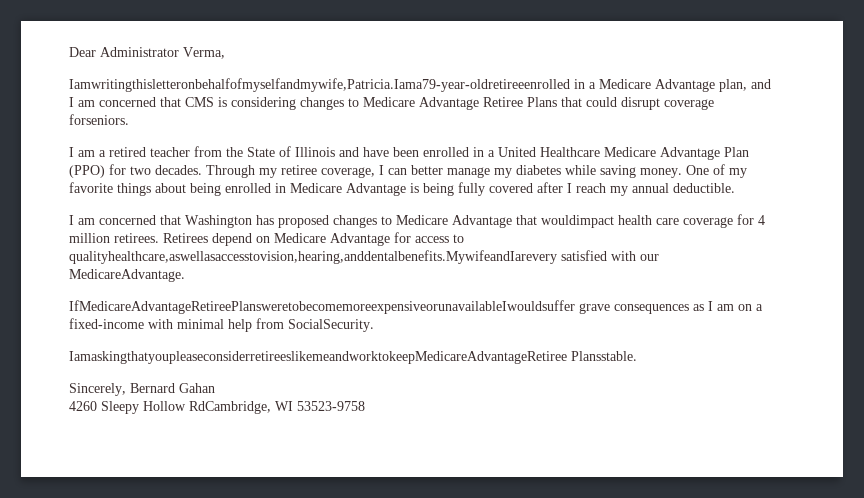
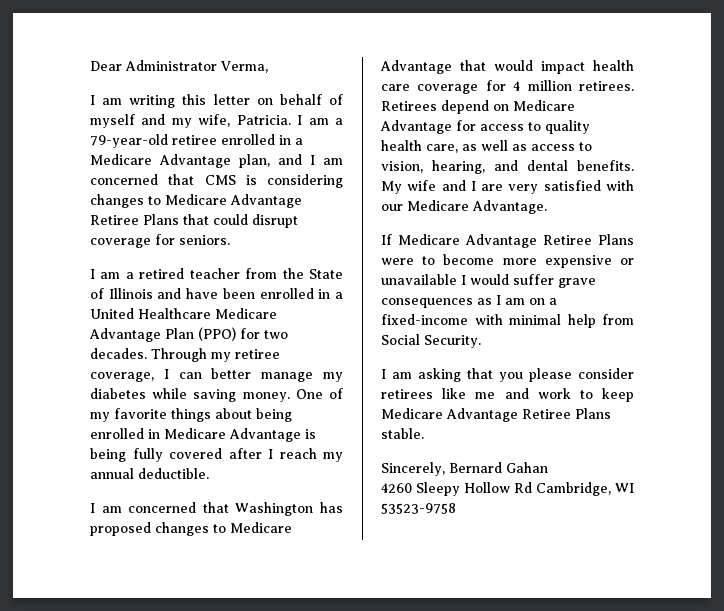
[69,78,570,92] Iamwritingthisletteronbehalfofmyselfandmywife,Patricia.Iama79-year-oldretireeenrolled -> [90,94,343,108] [90,114,343,128] [90,134,275,148] I am writing this letter on behalf of myself and my wife, Patricia. I am a 79-year-old retiree enrolled
[69,114,129,125] forseniors. -> [155,234,230,245] for seniors.
[541,215,614,228] wouldimpact -> [494,60,585,74] would impact
[69,250,659,264] [69,269,185,282] [69,300,575,314] qualityhealthcare,aswellasaccesstovision,hearing,anddentalbenefits.MywifeandIarevery satisfied with our MedicareAdvantage. // IfMedicareAdvantageRetireePlansweretobecomemoreexpensiveorunavailableIwouldsuffer -> [545,120,590,134] [381,140,592,153] [381,160,634,174] [381,180,634,194] [381,200,547,214] [381,234,634,248] [381,254,634,268] [381,274,554,285] quality health care, as well as access to vision, hearing, and dental benefits. My wife and I are very satisfied with our Medicare Advantage. // If Medicare Advantage Retiree Plans were to become more expensive or unavailable I would suffer
[288,319,374,332] [69,351,637,364] SocialSecurity. // IamaskingthatyoupleaseconsiderretireeslikemeandworktokeepMedicareAdvantageRetiree Plansstable. -> [381,334,481,348] [381,368,634,382] [381,388,634,402] [381,408,611,422] [381,428,424,439] Social Security. // I am asking that you please consider retirees like me and work to keep Medicare Advantage Retiree Plans stable.
[189,401,271,414] RdCambridge, -> [514,482,611,496] Rd Cambridge,

